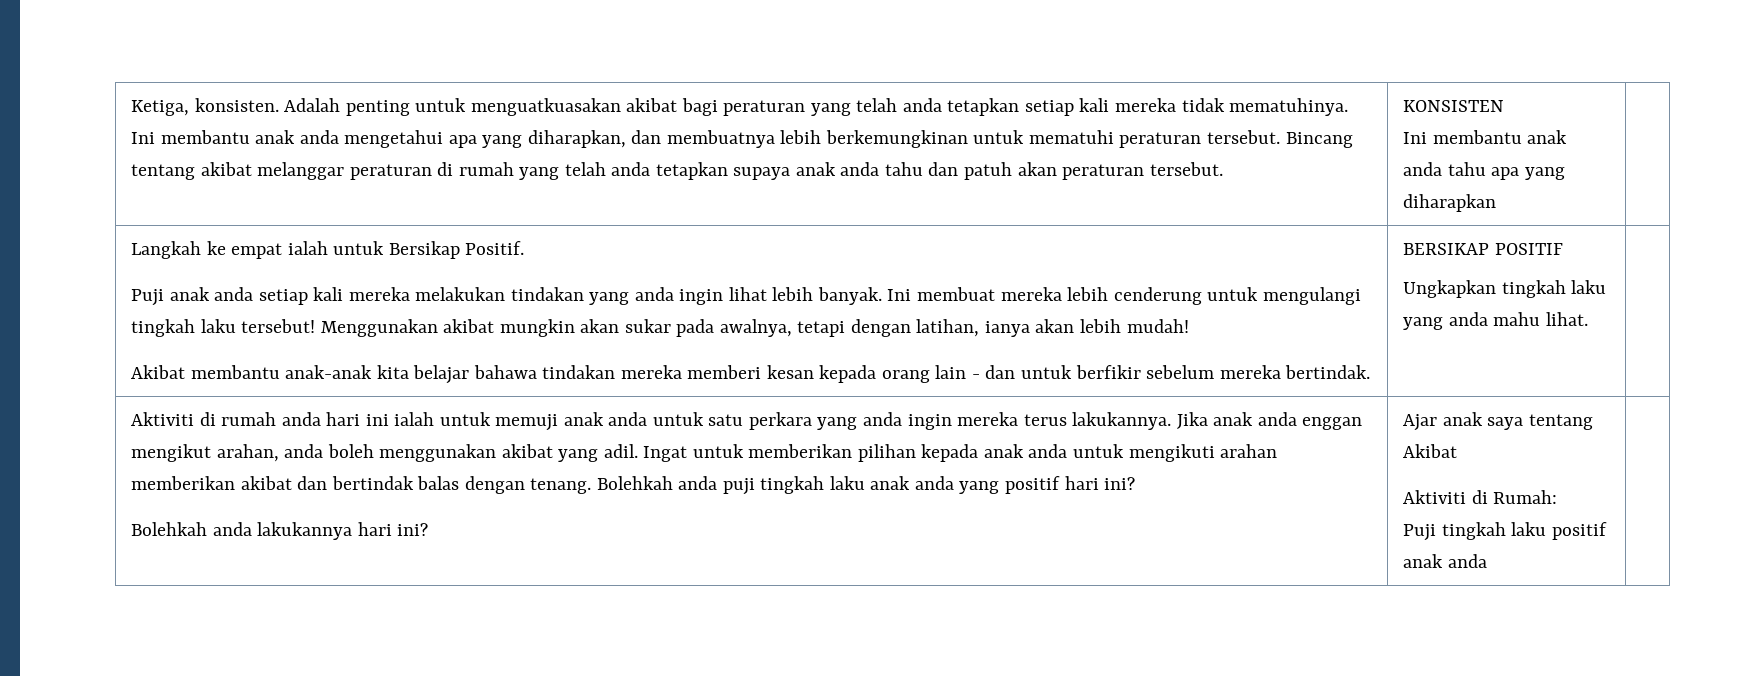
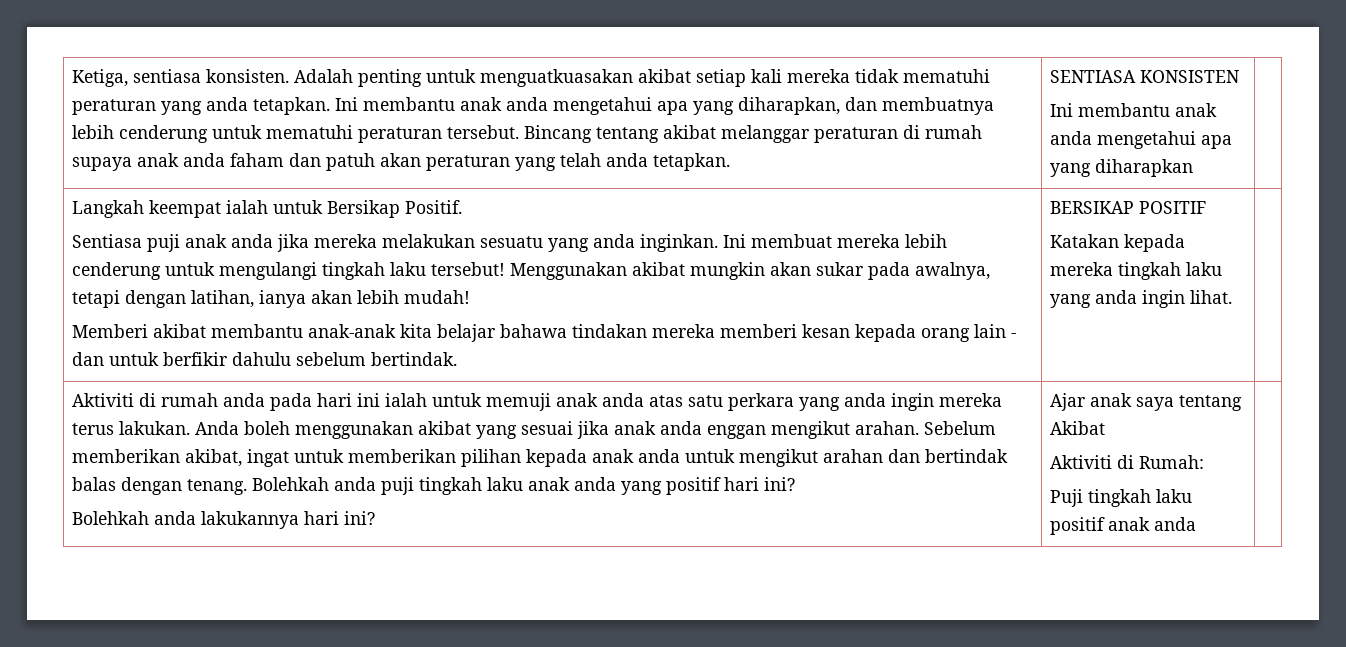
(189, 108) none -> [132,69,201,83] sentiasa
[681,98,1349,116] bagi peraturan yang telah anda tetapkan setiap kali mereka tidak mematuhinya. -> [695,69,990,87] [71,97,330,115] setiap kali mereka tidak mematuhi peraturan yang anda tetapkan.
[825,130,968,148] berkemungkinan -> [118,125,208,143] cenderung
[519,162,728,180] yang telah anda tetapkan -> (982, 132) none
[884,162,923,176] tahu -> [229,153,284,167] faham
[1149,162,1223,176] tersebut. | -> [514,153,730,171] [1049,70,1136,83] yang telah anda tetapkan. | SENTIASA
[1447,162,1486,176] tahu -> [1096,131,1196,149] mengetahui
[206,241,283,259] ke empat -> [148,200,221,218] keempat
[130,287,344,306] Puji anak anda setiap kali -> [71,234,309,252] Sentiasa puji anak anda jika
[510,287,882,305] tindakan yang anda ingin lihat lebih banyak. -> [479,234,718,252] sesuatu yang anda inginkan.
[130,365,185,379] Akibat -> [71,324,206,338] Memberi akibat
[1146,365,1281,379] sebelum mereka -> [231,352,366,366] dahulu sebelum
[1402,280,1496,298] Ungkapkan -> [1049,234,1185,252] [1049,262,1113,276] Katakan kepada mereka
[1493,312,1541,326] mahu -> [1141,290,1185,308] ingin
(321, 419) none -> [269,393,312,411] pada
[652,412,704,426] untuk -> [648,395,683,407] atas
[1072,412,1363,430] [130,444,688,462] lakukannya. Jika anak anda enggan mengikut arahan, anda boleh menggunakan akibat yang adil. Ingat -> [118,421,996,439] [71,449,289,467] lakukan. Anda boleh menggunakan akibat yang sesuai jika anak anda enggan mengikut arahan. Sebelum memberikan akibat, ingat
[1128,444,1278,462] [130,476,292,490] mengikuti arahan memberikan akibat -> [738,449,883,467] mengikut arahan

